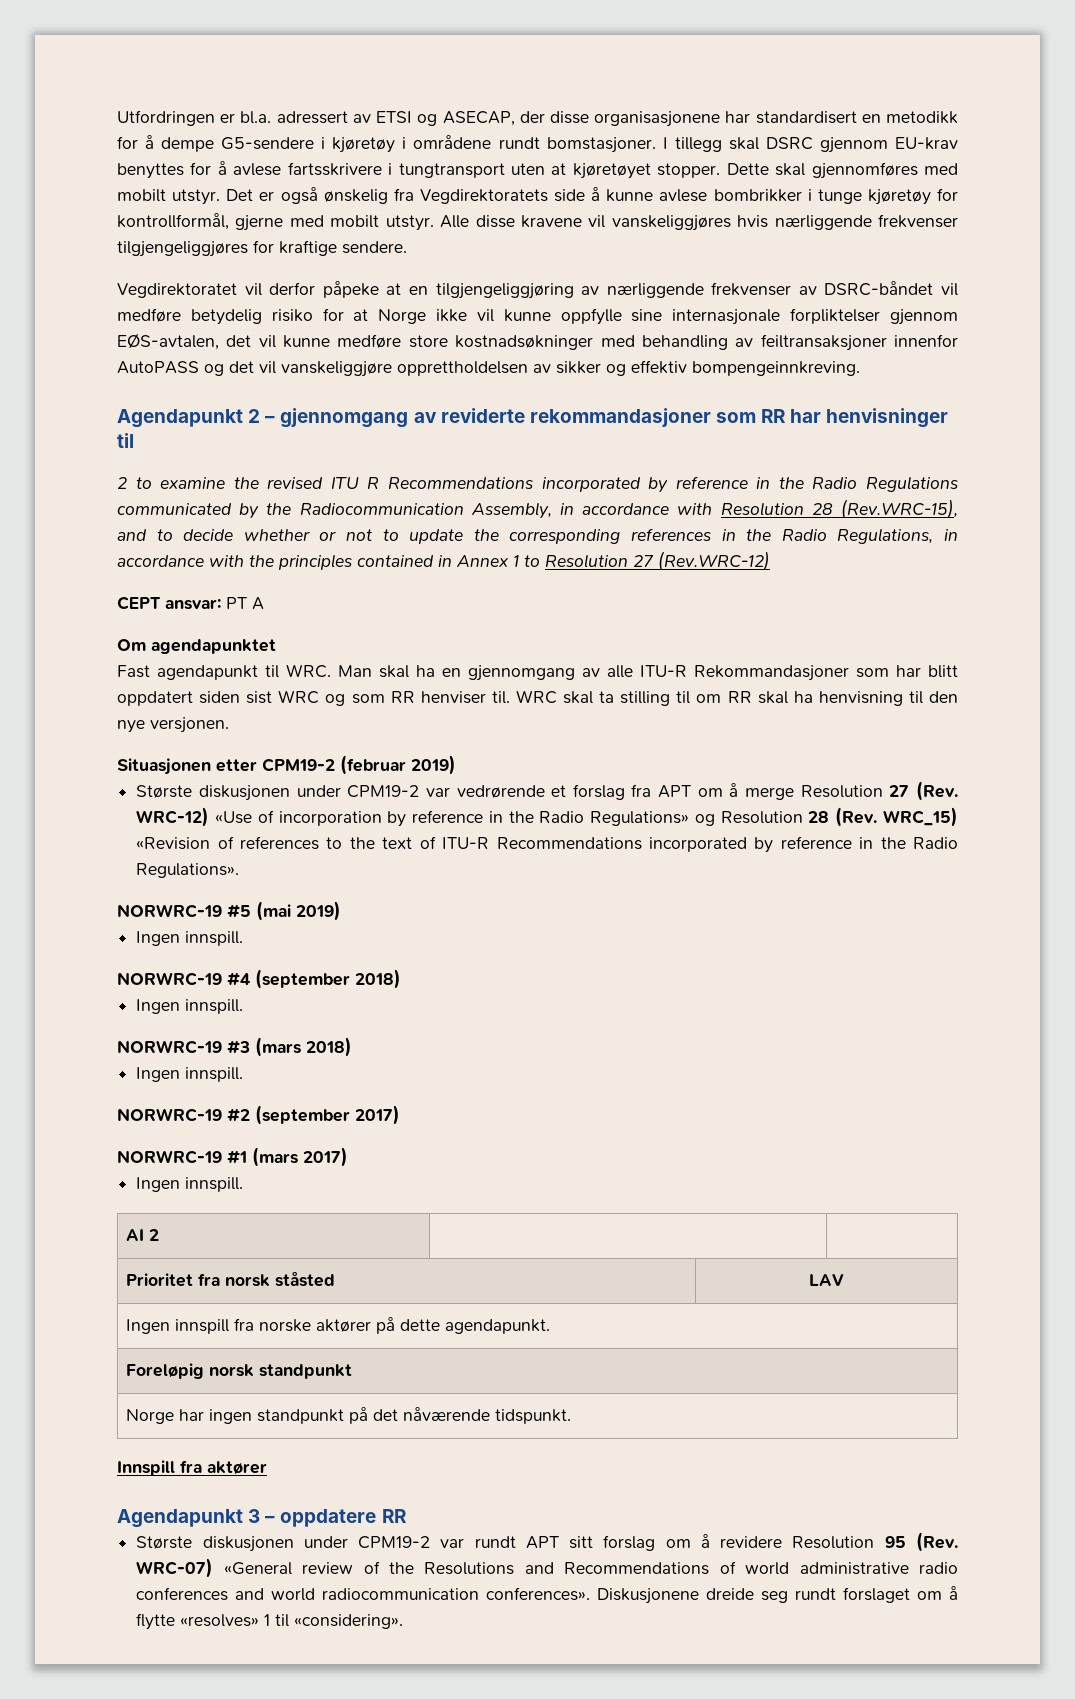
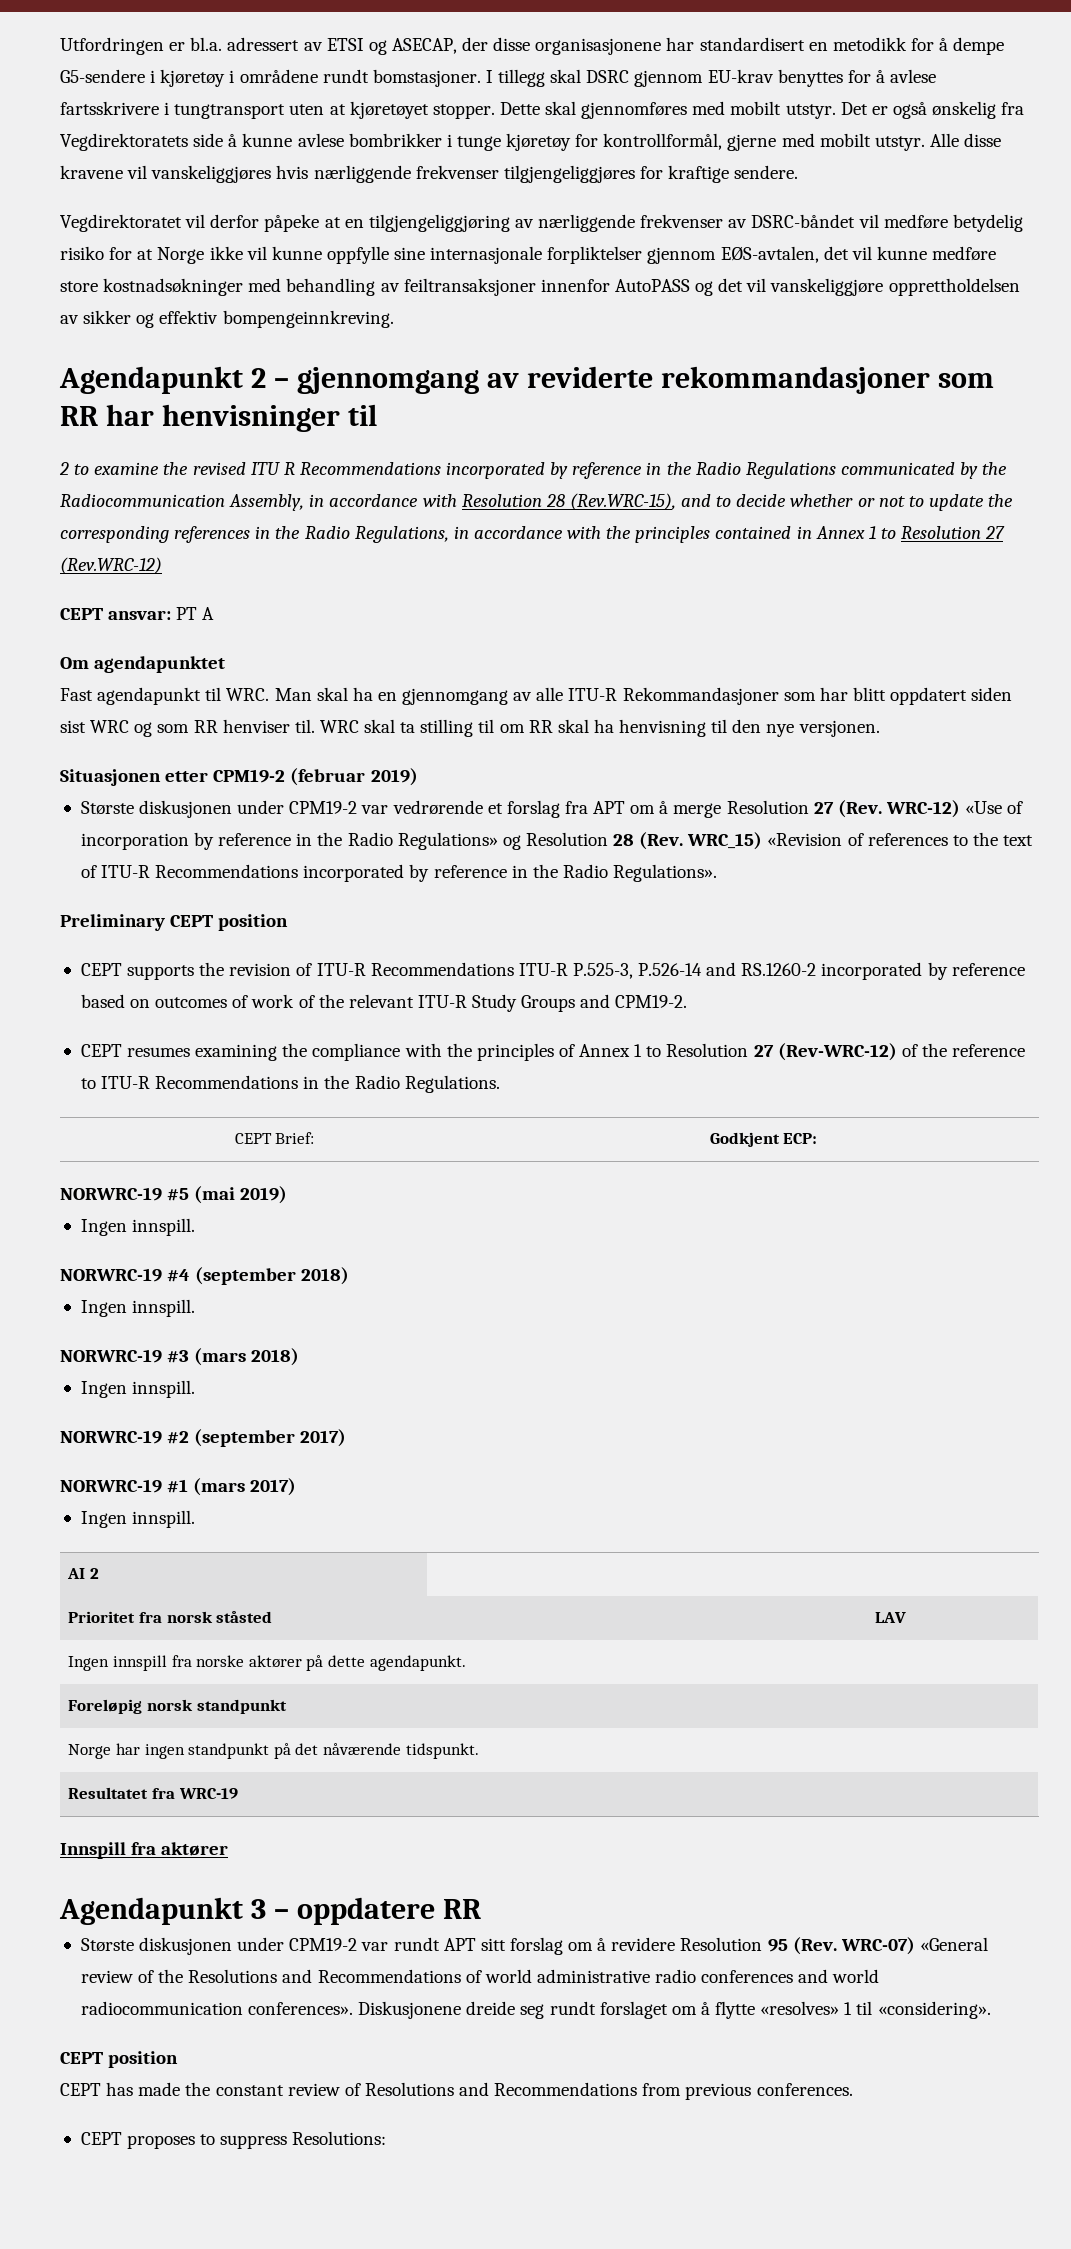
(240, 870) none -> [60,914,289,931] [80,962,1025,980] [80,994,688,1012] [80,1043,1026,1061] [80,1075,500,1093] [234,1132,315,1144] [709,1132,818,1147] // Preliminary CEPT position // CEPT supports the revision of ITU-R Recommendations ITU-R P.525-3, P.526-14 and RS.1260-2 incorporated by reference based on outcomes of work of the relevant ITU-R Study Groups and CPM19-2. // CEPT resumes examining the compliance with the principles of Annex 1 to Resolution 27 (Rev-WRC-12) of the reference to ITU-R Recommendations in the Radio Regulations. // CEPT Brief: | Godkjent ECP:
(571, 1416) none -> [68,1787,238,1799] // Resultatet fra WRC-19
(404, 1621) none -> [60,2051,179,2068] [60,2082,853,2100] [80,2131,387,2149] // CEPT position // CEPT has made the constant review of Resolutions and Recommendations from previous conferences. // CEPT proposes to suppress Resolutions:

